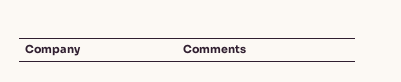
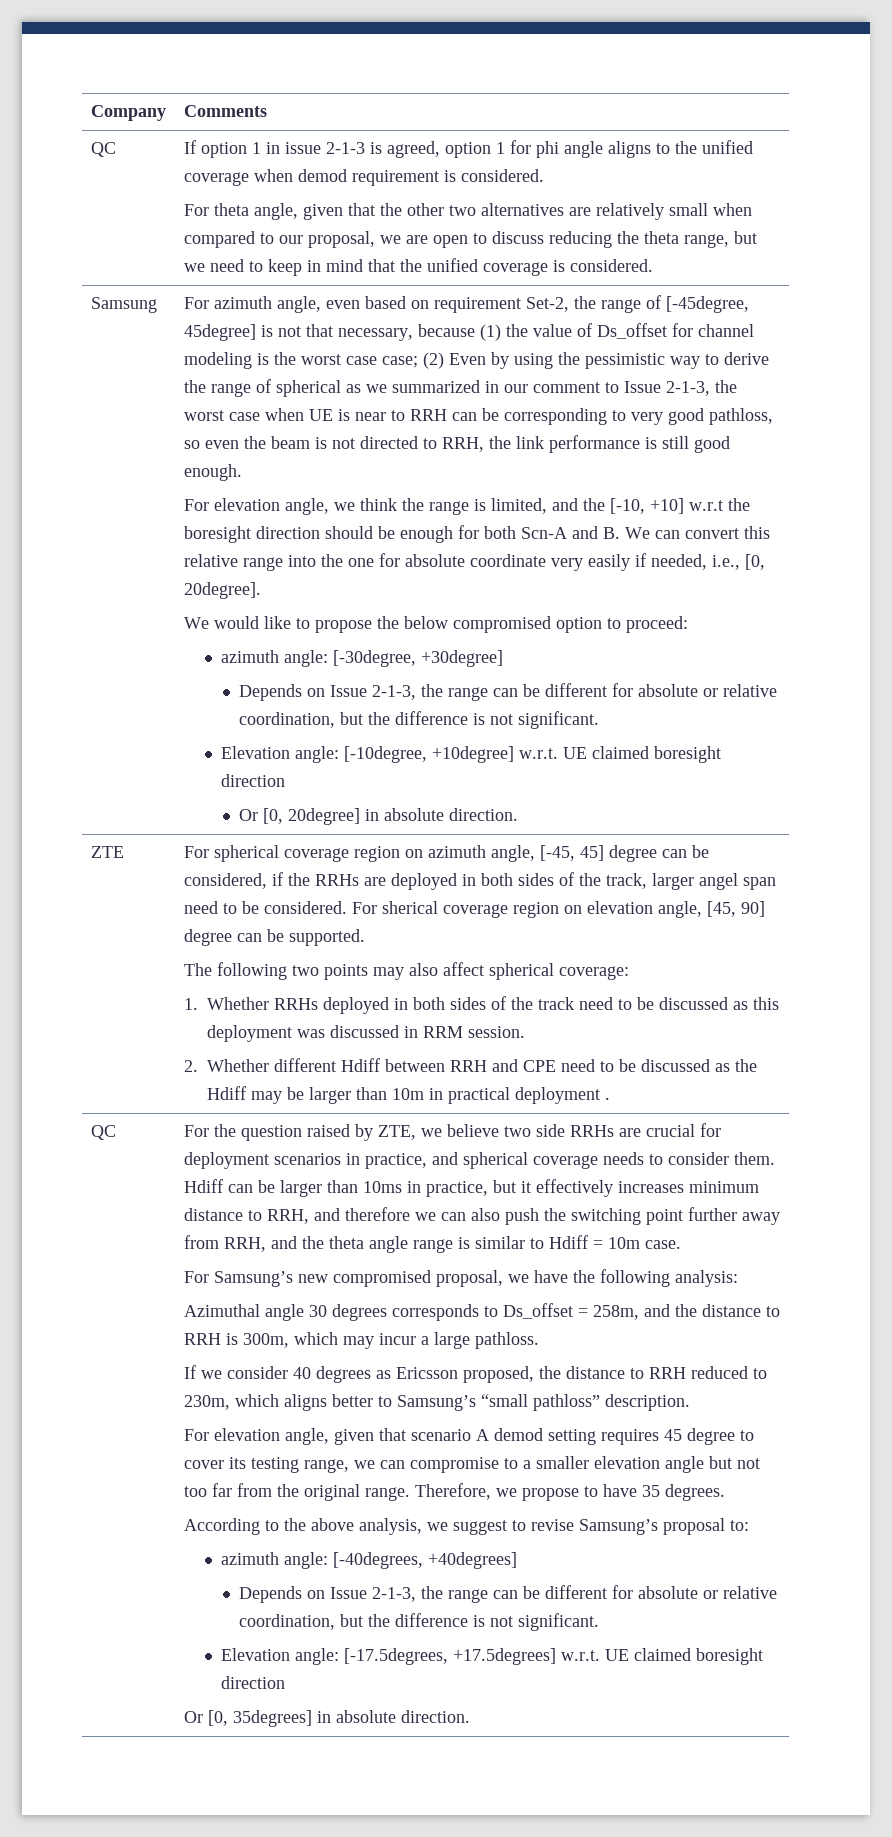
(247, 49) none -> [90,142,116,157] [183,140,753,158] [183,169,544,186] [183,203,752,220] [183,231,757,248] [183,258,653,276] [90,297,157,313] [183,295,749,313] [183,323,754,341] [183,352,769,369] [183,379,737,397] [183,408,773,425] [183,435,730,453] [183,464,242,481] [183,498,750,515] [183,525,770,543] [183,553,765,571] [183,582,261,599] [183,616,688,633] [221,650,504,667] [239,683,778,701] [239,711,600,729] [221,746,722,763] [221,774,286,787] [239,808,519,825] [90,846,124,858] [183,845,709,862] [183,872,776,890] [183,901,765,918] [183,929,365,946] [183,962,629,980] [183,996,779,1014] [206,1025,525,1042] [183,1058,757,1072] [206,1086,610,1104] [90,1125,116,1140] [183,1123,721,1141] [183,1152,775,1169] [183,1179,759,1197] [183,1207,780,1225] [183,1235,681,1253] [183,1269,738,1287] [183,1303,780,1321] [183,1332,539,1349] [183,1365,767,1383] [183,1394,690,1411] [183,1428,754,1445] [183,1456,760,1473] [183,1483,725,1501] [183,1518,749,1535] [221,1552,518,1569] [239,1585,778,1603] [239,1613,600,1631] [221,1648,764,1665] [221,1676,286,1689] [183,1710,470,1727] // QC | If option 1 in issue 2-1-3 is agreed, option 1 for phi angle aligns to the unified coverage when demod requirement is considered. // For theta angle, given that the other two alternatives are relatively small when compared to our proposal, we are open to discuss reducing the theta range, but we need to keep in mind that the unified coverage is considered. // Samsung | For azimuth angle, even based on requirement Set-2, the range of [-45degree, 45degree] is not that necessary, because (1) the value of Ds_offset for channel modeling is the worst case case; (2) Even by using the pessimistic way to derive the range of spherical as we summarized in our comment to Issue 2-1-3, the worst case when UE is near to RRH can be corresponding to very good pathloss, so even the beam is not directed to RRH, the link performance is still good enough. // For elevation angle, we think the range is limited, and the [-10, +10] w.r.t the boresight direction should be enough for both Scn-A and B. We can convert this relative range into the one for absolute coordinate very easily if needed, i.e., [0, 20degree]. // We would like to propose the below compromised option to proceed: // azimuth angle: [-30degree, +30degree] // Depends on Issue 2-1-3, the range can be different for absolute or relative coordination, but the difference is not significant. // Elevation angle: [-10degree, +10degree] w.r.t. UE claimed boresight direction // Or [0, 20degree] in absolute direction. // ZTE | For spherical coverage region on azimuth angle, [-45, 45] degree can be considered, if the RRHs are deployed in both sides of the track, larger angel span need to be considered. For sherical coverage region on elevation angle, [45, 90] degree can be supported. // The following two points may also affect spherical coverage: // 1. Whether RRHs deployed in both sides of the track need to be discussed as this deployment was discussed in RRM session. // 2. Whether different Hdiff between RRH and CPE need to be discussed as the Hdiff may be larger than 10m in practical deployment . // QC | For the question raised by ZTE, we believe two side RRHs are crucial for deployment scenarios in practice, and spherical coverage needs to consider them. Hdiff can be larger than 10ms in practice, but it effectively increases minimum distance to RRH, and therefore we can also push the switching point further away from RRH, and the theta angle range is similar to Hdiff = 10m case. // For Samsung’s new compromised proposal, we have the following analysis: // Azimuthal angle 30 degrees corresponds to Ds_offset = 258m, and the distance to RRH is 300m, which may incur a large pathloss. // If we consider 40 degrees as Ericsson proposed, the distance to RRH reduced to 230m, which aligns better to Samsung’s “small pathloss” description. // For elevation angle, given that scenario A demod setting requires 45 degree to cover its testing range, we can compromise to a smaller elevation angle but not too far from the original range. Therefore, we propose to have 35 degrees. // According to the above analysis, we suggest to revise Samsung’s proposal to: // azimuth angle: [-40degrees, +40degrees] // Depends on Issue 2-1-3, the range can be different for absolute or relative coordination, but the difference is not significant. // Elevation angle: [-17.5degrees, +17.5degrees] w.r.t. UE claimed boresight direction // Or [0, 35degrees] in absolute direction.

